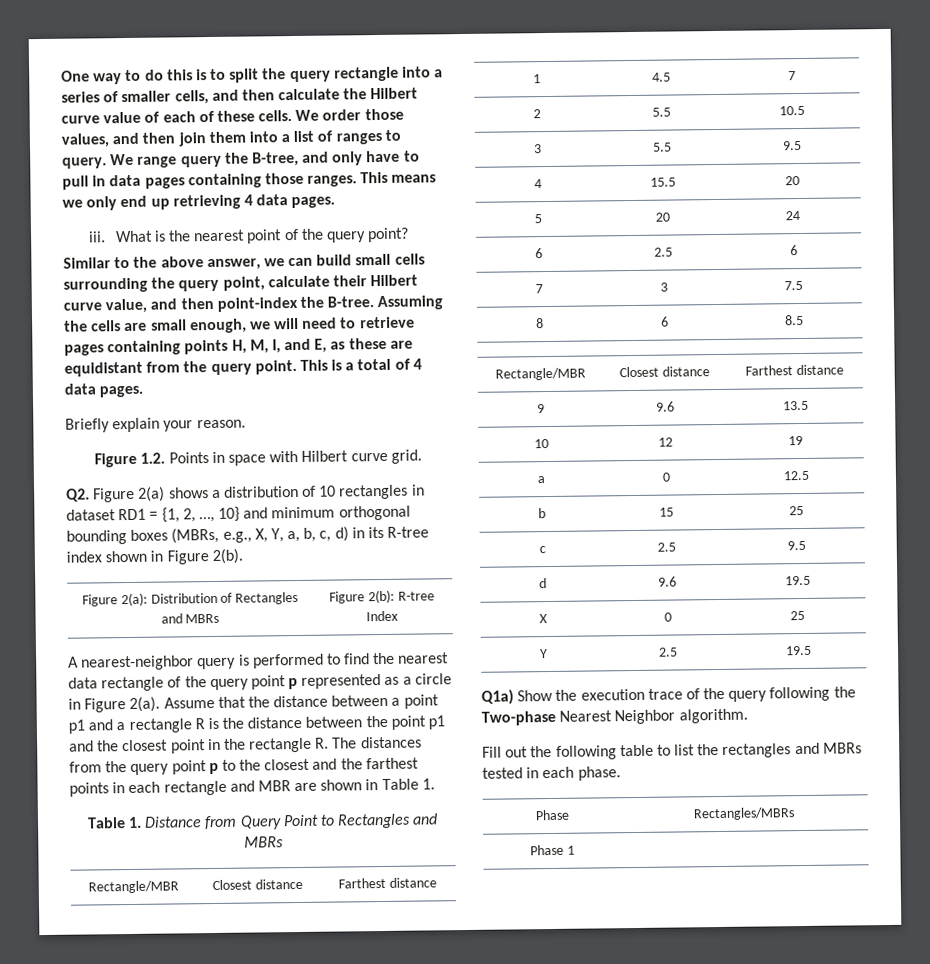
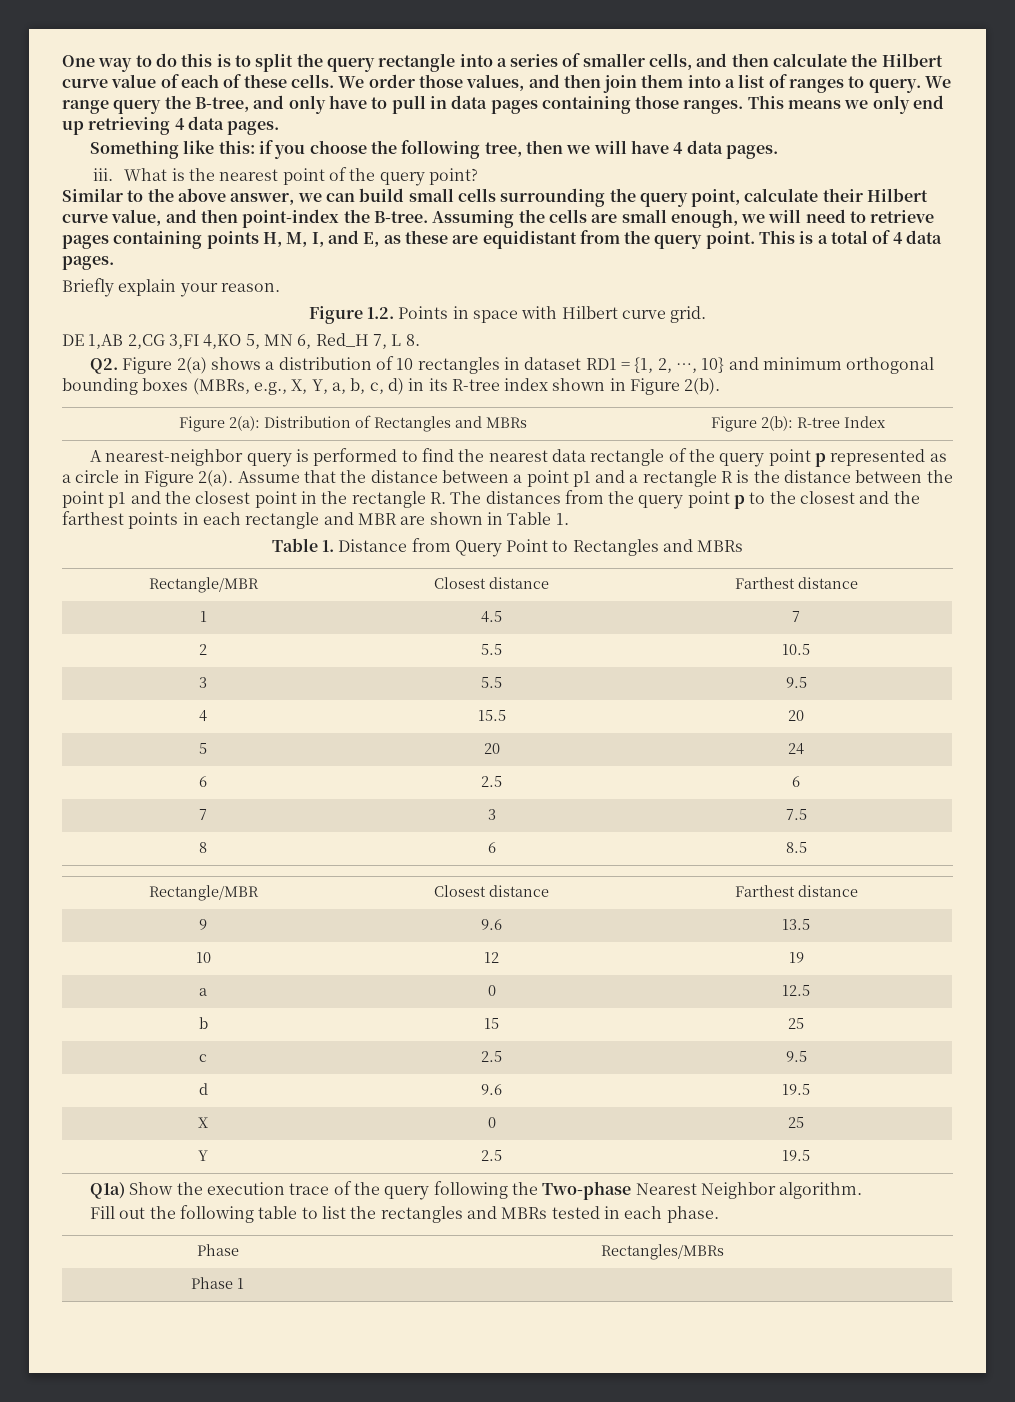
(336, 202) none -> [90,140,778,159] // Something like this: if you choose the following tree, then we will have 4 data pages.
(422, 456) none -> [62,333,420,349] // DE 1,AB 2,CG 3,FI 4,KO 5, MN 6, Red_H 7, L 8.

